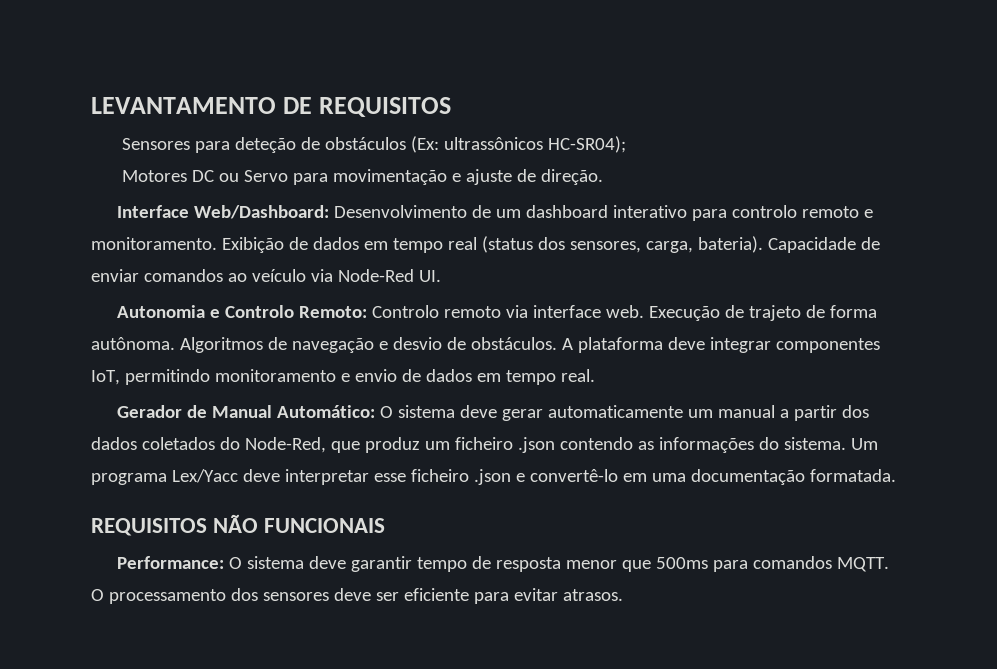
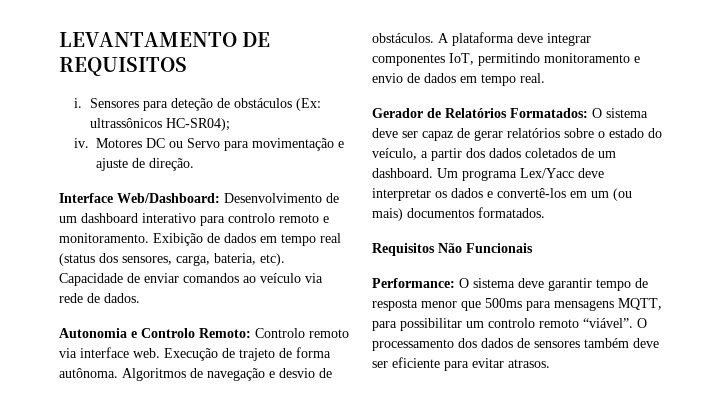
(452, 107) none -> [74,98,83,108] i.
(627, 144) none -> [74,138,90,148] iv.
[697,236,763,253] bateria). -> [214,253,285,266] bateria, etc).
[337,269,441,282] Node-Red UI. -> [59,293,140,303] rede de dados.
[212,405,776,421] Manual Automático: O sistema deve gerar automaticamente um manual -> [445,108,648,118] [372,128,662,141] [372,148,417,160] Relatórios Formatados: O sistema deve ser capaz de gerar relatórios sobre o estado do veículo,
[219,437,846,453] do Node-Red, que produz um ficheiro .json contendo as informações do sistema. -> [581,148,616,158] [372,168,433,178] de um dashboard.
[373,469,896,485] [91,514,386,536] esse ficheiro .json e convertê-lo em uma documentação formatada. // REQUISITOS NÃO FUNCIONAIS -> [435,188,632,201] [372,207,545,221] [372,243,533,256] os dados e convertê-los em um (ou mais) documentos formatados. // Requisitos Não Funcionais
[753,556,890,572] [91,588,329,604] comandos MQTT. O processamento dos sensores -> [554,298,662,311] [372,318,647,331] [372,338,629,351] mensagens MQTT, para possibilitar um controlo remoto “viável”. O processamento dos dados de sensores também

